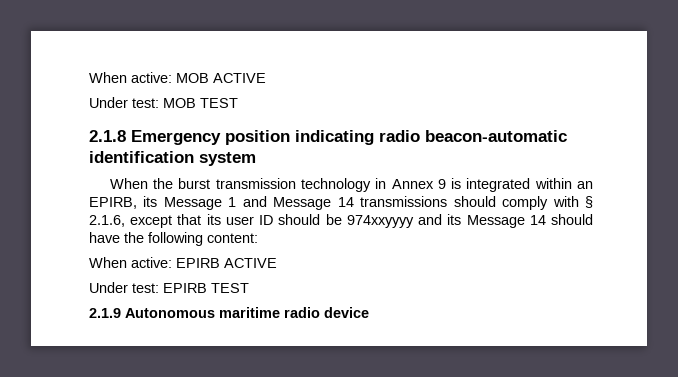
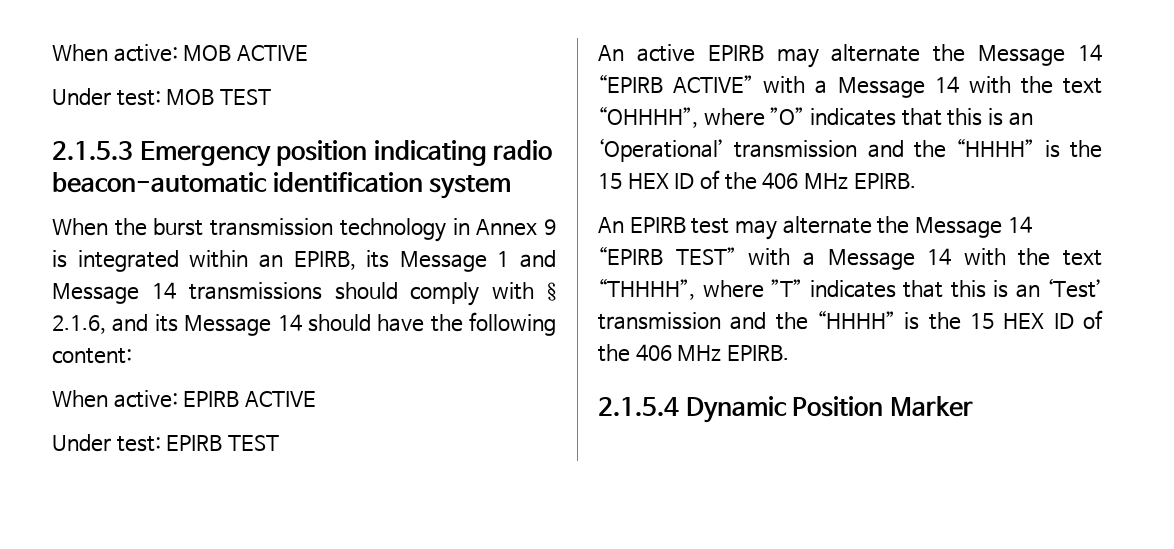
[89,130,126,142] 2.1.8 -> [52,141,133,161] 2.1.5.3
[130,214,414,228] except that its user ID should be 974xxyyyy -> (106, 324) none
[89,307,369,318] 2.1.9 Autonomous maritime radio device -> [598,44,1102,68] [598,74,1102,98] [598,106,1033,128] [598,138,1102,162] [598,170,916,190] [598,216,1032,240] [598,246,1102,270] [598,278,1103,300] [598,310,1103,330] [598,344,790,362] [598,396,973,423] An active EPIRB may alternate the Message 14 “EPIRB ACTIVE” with a Message 14 with the text “OHHHH”, where ”O” indicates that this is an ‘Operational’ transmission and the “HHHH” is the 15 HEX ID of the 406 MHz EPIRB. // An EPIRB test may alternate the Message 14 “EPIRB TEST” with a Message 14 with the text “THHHH”, where ”T” indicates that this is an ‘Test’ transmission and the “HHHH” is the 15 HEX ID of the 406 MHz EPIRB. // 2.1.5.4 Dynamic Position Marker

